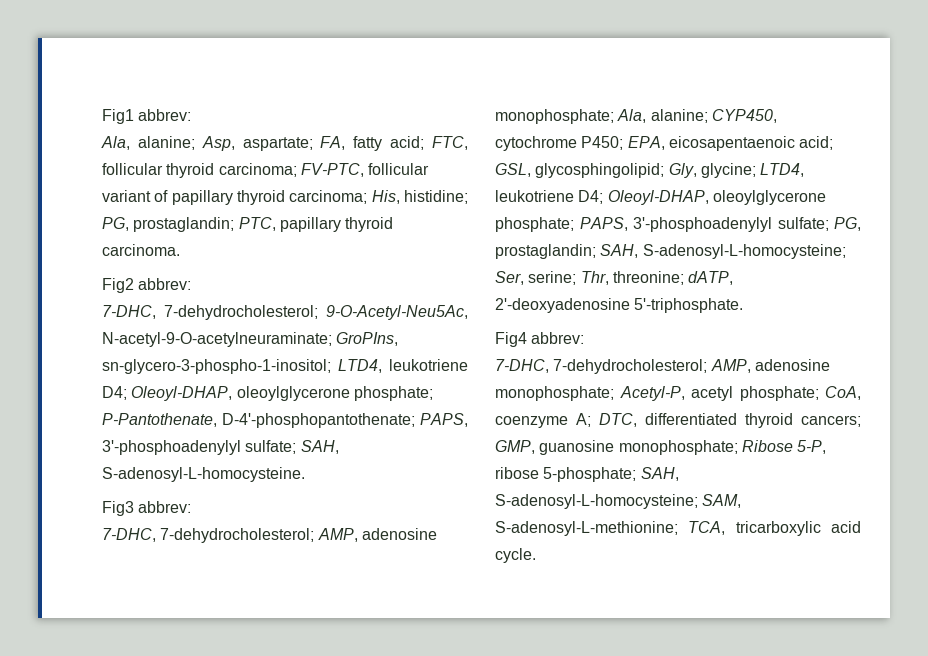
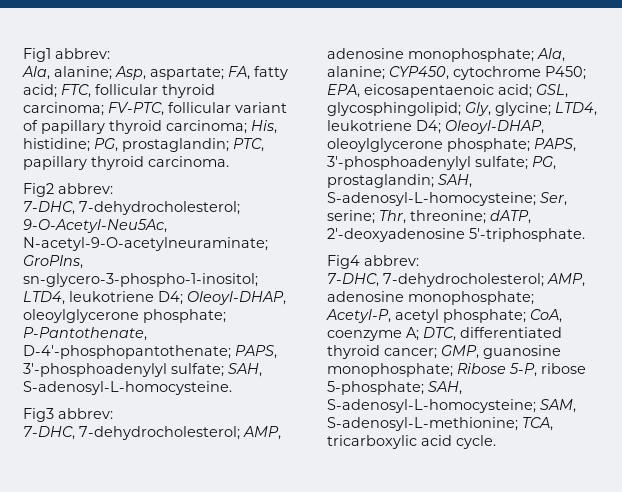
[801,415,861,427] cancers; -> [384,348,437,359] cancer;

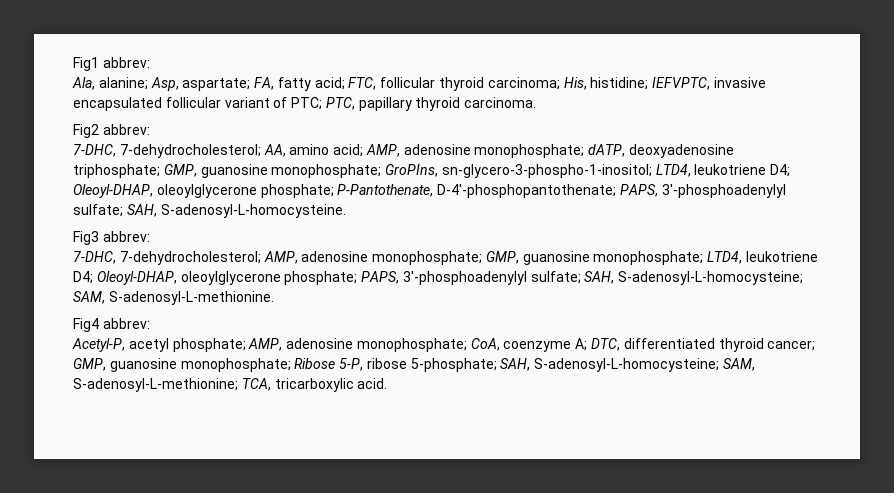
[108,102,287,116] [23,120,277,134] [23,138,229,152] FV-PTC, follicular variant of papillary thyroid carcinoma; His, histidine; PG, prostaglandin; -> [563,77,766,90] [73,97,323,111] His, histidine; IEFVPTC, invasive encapsulated follicular variant of PTC;
[23,219,167,233] [23,237,268,251] 9-O-Acetyl-Neu5Ac, N-acetyl-9-O-acetylneuraminate; -> [263,144,735,158] [73,164,382,178] AA, amino acid; AMP, adenosine monophosphate; dATP, deoxyadenosine triphosphate; GMP, guanosine monophosphate;
[537,48,565,62] [327,66,586,80] [327,84,568,98] [327,102,551,116] Ala, alanine; CYP450, cytochrome P450; EPA, eicosapentaenoic acid; GSL, glycosphingolipid; Gly, glycine; -> [485,251,704,265] GMP, guanosine monophosphate;
[532,156,556,170] [327,174,472,188] [327,192,567,206] [327,210,531,224] [327,228,585,242] [327,255,419,269] [327,273,585,287] [327,291,534,305] [326,309,526,323] PG, prostaglandin; SAH, S-adenosyl-L-homocysteine; Ser, serine; Thr, threonine; dATP, 2'-deoxyadenosine 5'-triphosphate. // Fig4 abbrev: // 7-DHC, 7-dehydrocholesterol; AMP, adenosine monophosphate; Acetyl-P, acetyl phosphate; -> [584,271,804,285] [73,291,274,305] [73,318,150,332] [72,338,467,352] SAH, S-adenosyl-L-homocysteine; SAM, S-adenosyl-L-methionine. // Fig4 abbrev: // Acetyl-P, acetyl phosphate; AMP, adenosine monophosphate;
[421,435,496,449] acid cycle. -> [357,378,388,389] acid.

